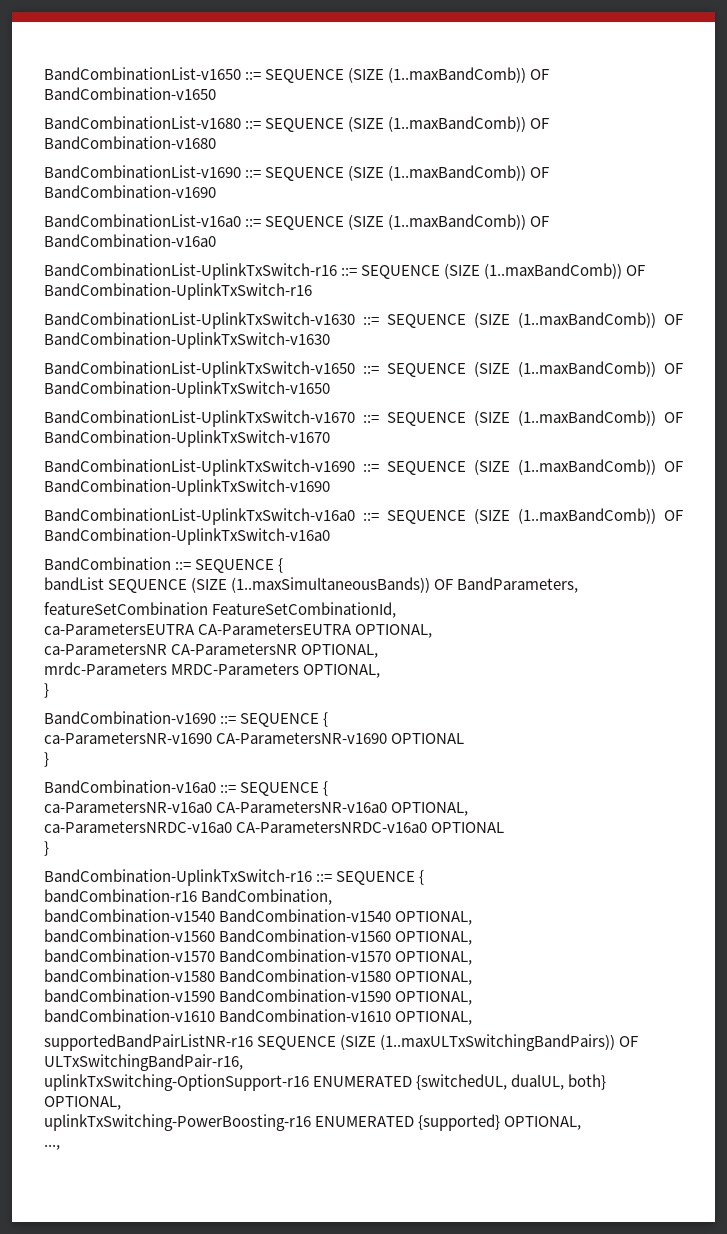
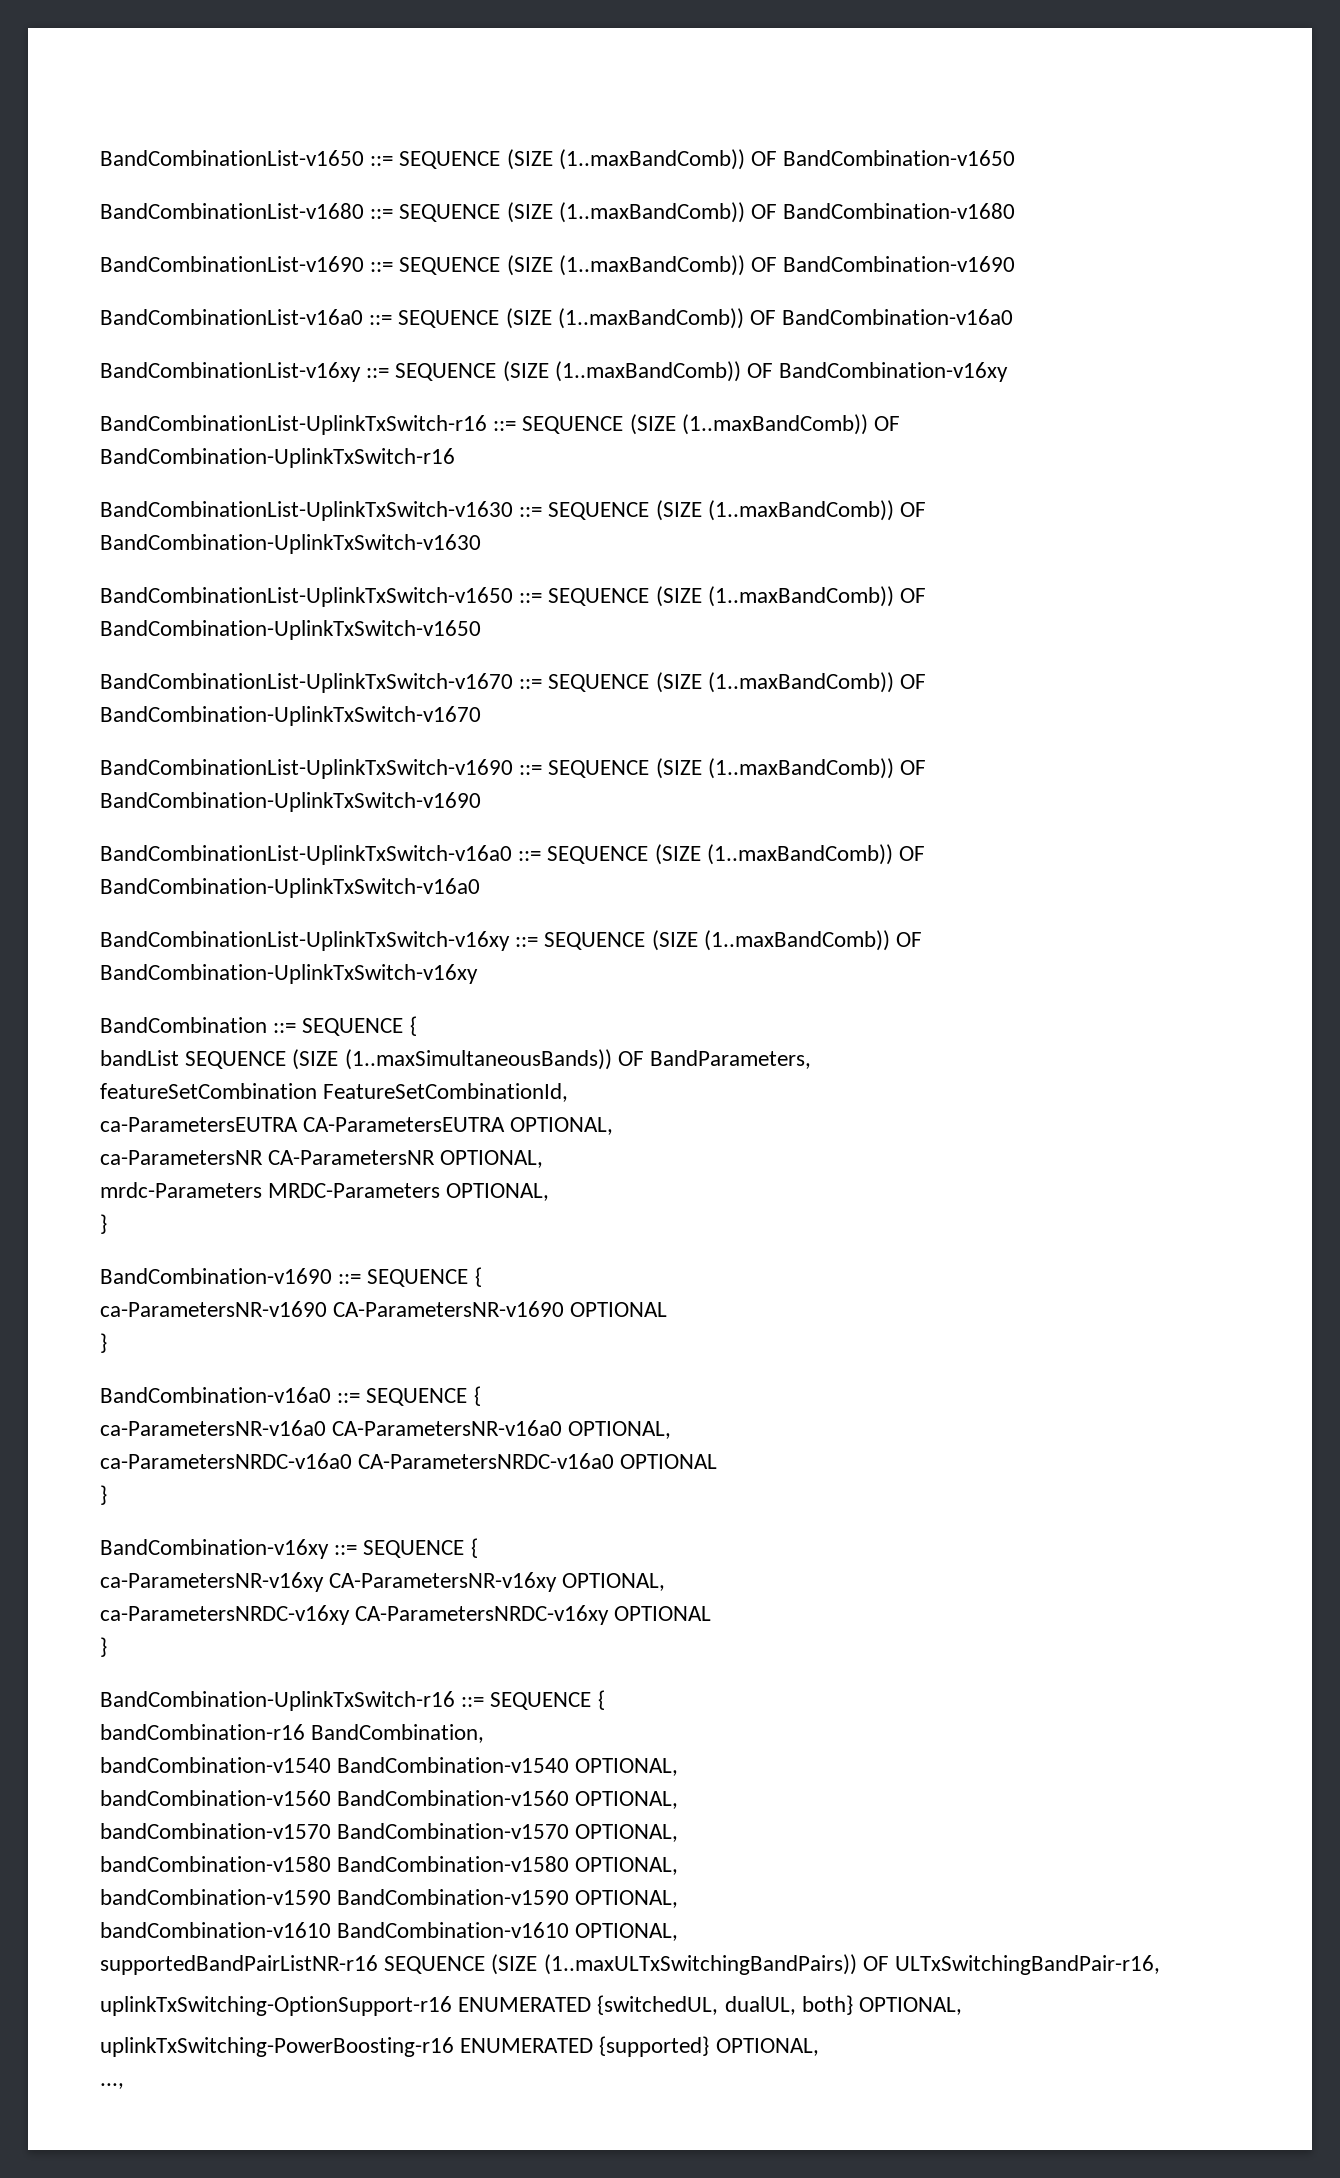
(216, 240) none -> [100,361,1009,382] // BandCombinationList-v16xy ::= SEQUENCE (SIZE (1..maxBandComb)) OF BandCombination-v16xy
(330, 536) none -> [100,930,923,951] [100,964,478,984] // BandCombinationList-UplinkTxSwitch-v16xy ::= SEQUENCE (SIZE (1..maxBandComb)) OF BandCombination-UplinkTxSwitch-v16xy
(49, 848) none -> [100,1538,478,1559] [100,1572,666,1592] [100,1605,712,1625] [100,1637,107,1657] // BandCombination-v16xy ::= SEQUENCE { // ca-ParametersNR-v16xy CA-ParametersNR-v16xy OPTIONAL, // ca-ParametersNRDC-v16xy CA-ParametersNRDC-v16xy OPTIONAL // }

